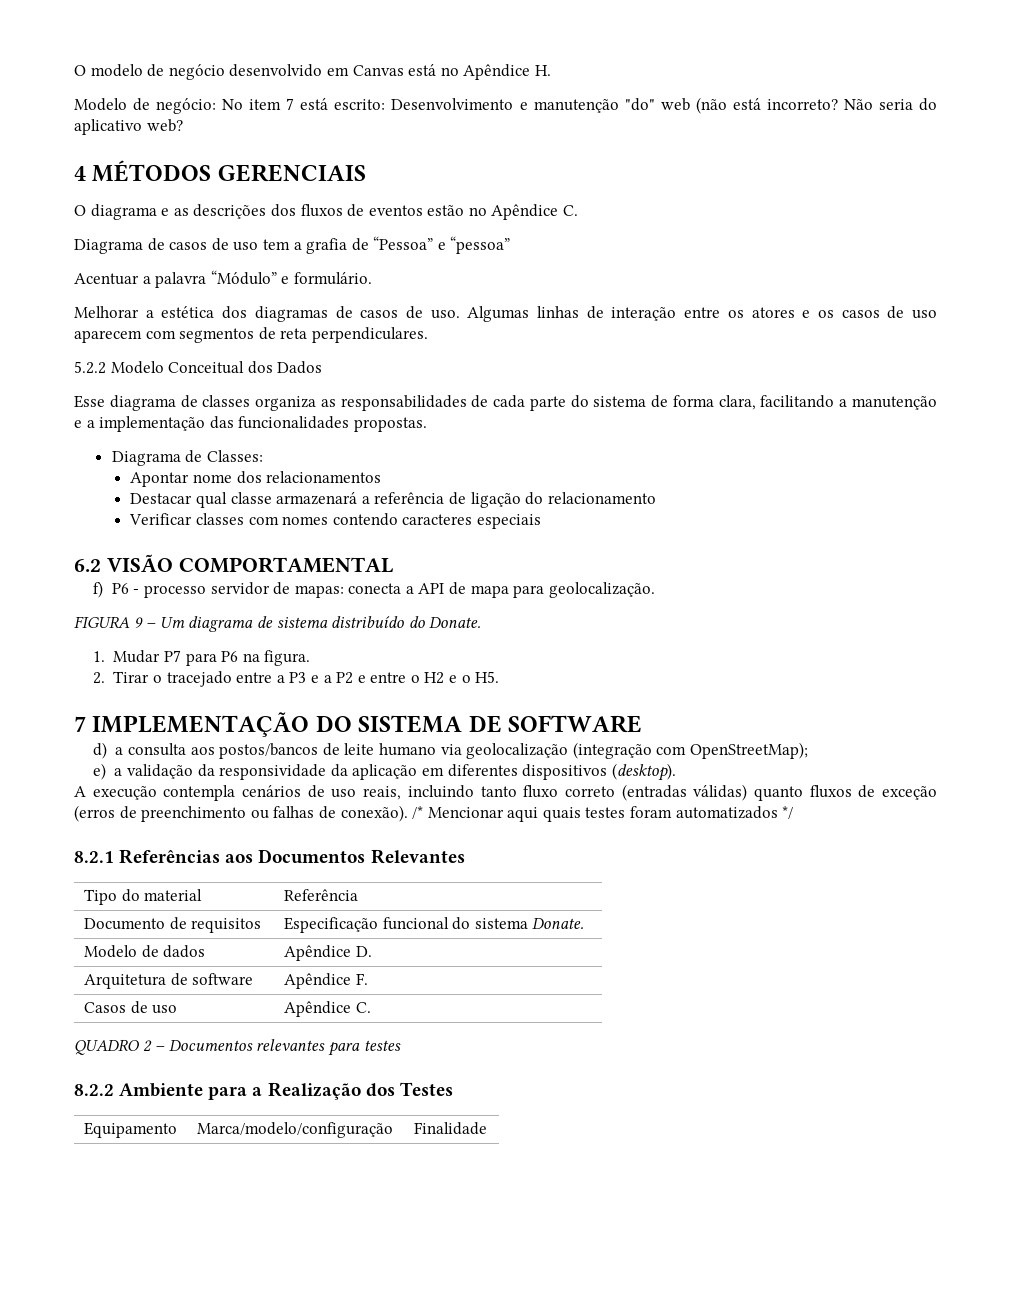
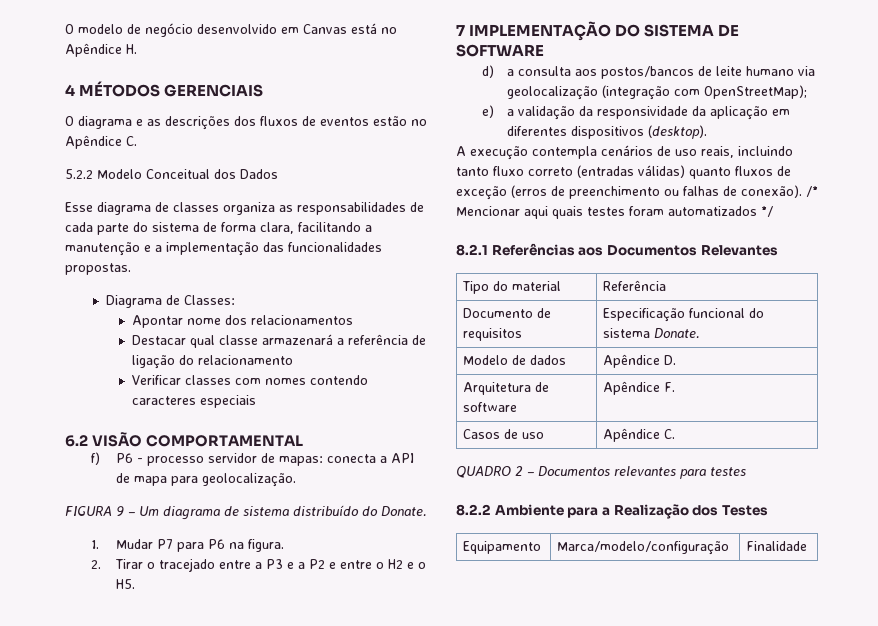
[74,97,937,114] [74,119,183,135] // Modelo de negócio: No item 7 está escrito: Desenvolvimento e manutenção "do" web (não está incorreto? Não seria do aplicativo web? -> (137, 49) none
[74,236,511,254] [74,270,372,288] [74,306,938,322] [74,327,428,343] // Diagrama de casos de uso tem a grafia de “Pessoa” e “pessoa” // Acentuar a palavra “Módulo” e formulário. // Melhorar a estética dos diagramas de casos de uso. Algumas linhas de interação entre os atores e os casos de uso aparecem com segmentos de reta perpendiculares. -> (137, 141) none

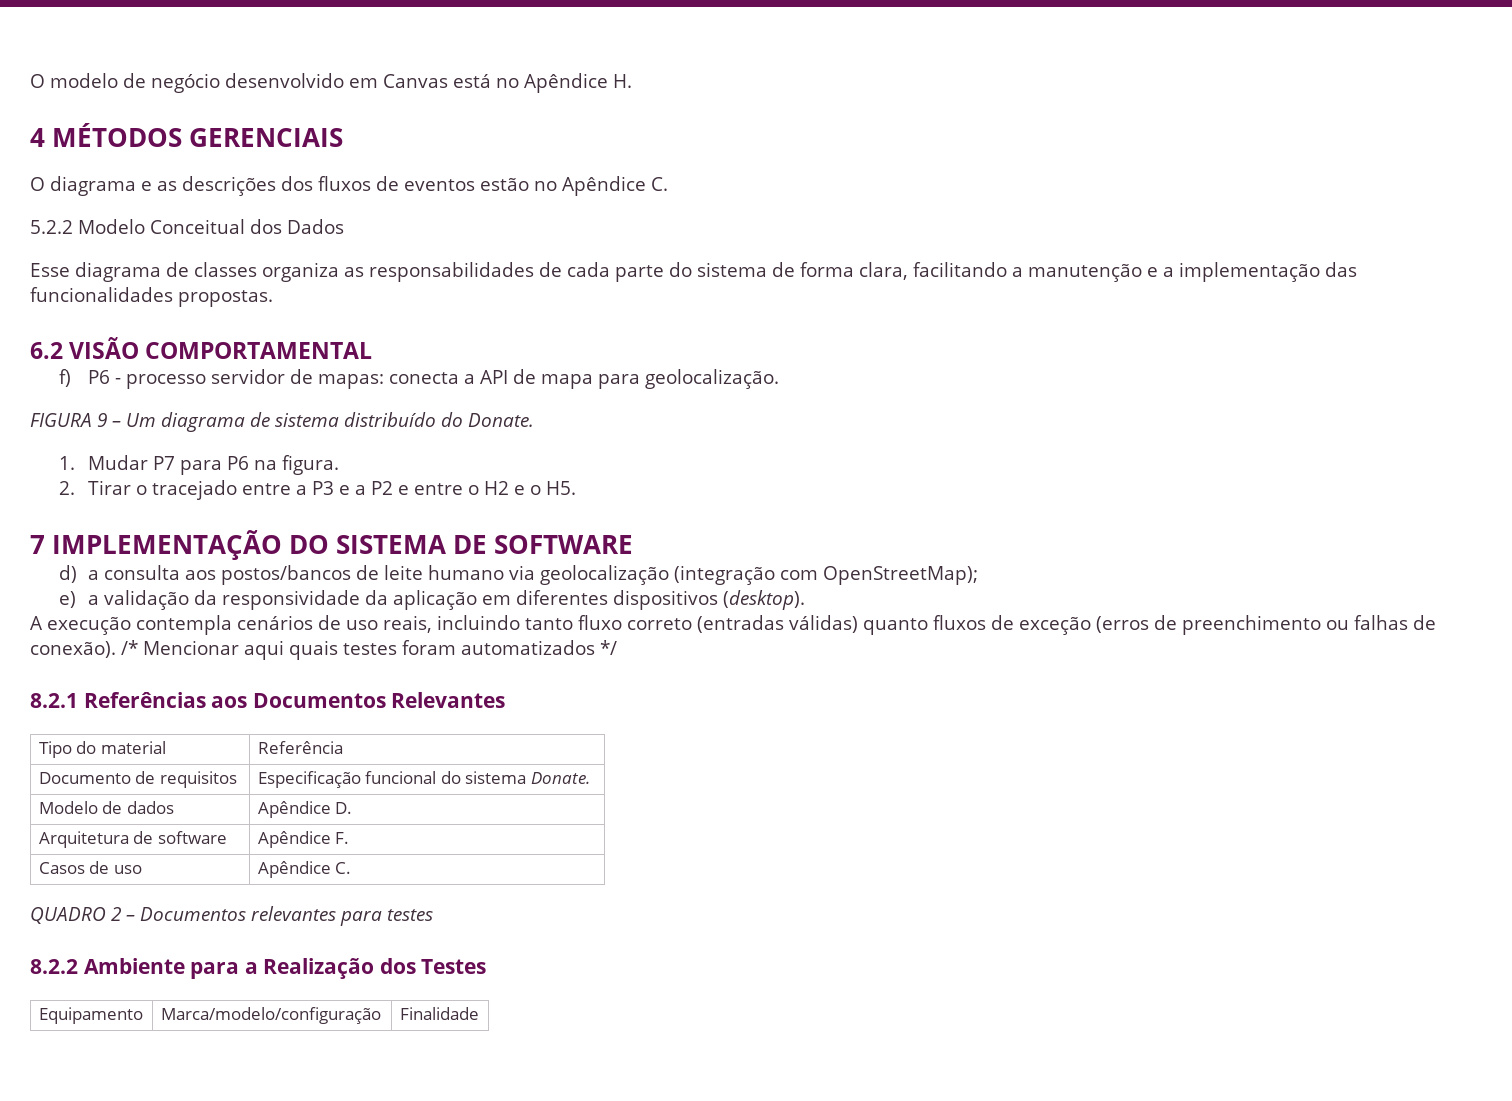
[106,295,236,308] [131,315,353,328] [131,334,426,348] [131,355,293,369] [131,375,368,385] [131,395,256,408] // Diagrama de Classes: // Apontar nome dos relacionamentos // Destacar qual classe armazenará a referência de ligação do relacionamento // Verificar classes com nomes contendo caracteres especiais -> (273, 298) none

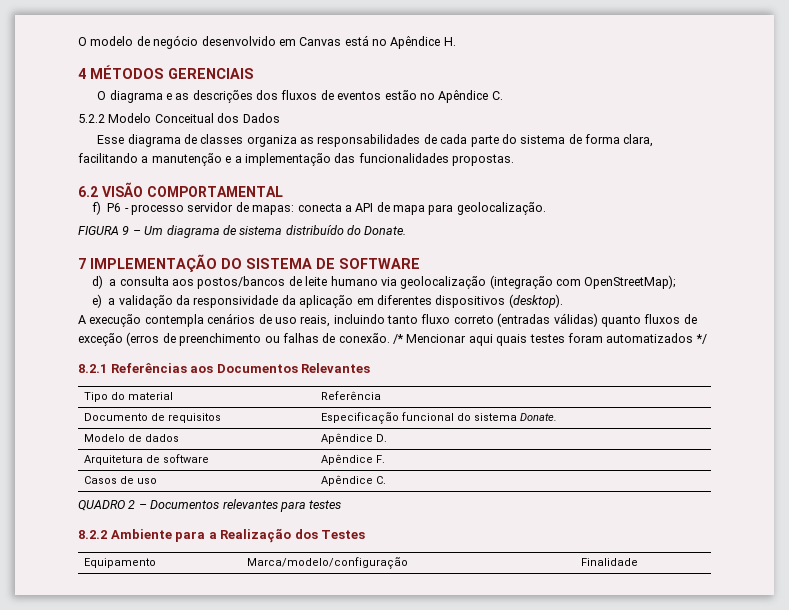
[58,455,339,475] [58,480,576,500] // 1. Mudar P7 para P6 na figura. // 2. Tirar o tracejado entre a P3 e a P2 e entre o H2 e o H5. -> (407, 230) none
[30,641,116,658] conexão). -> [338,333,390,343] conexão.

